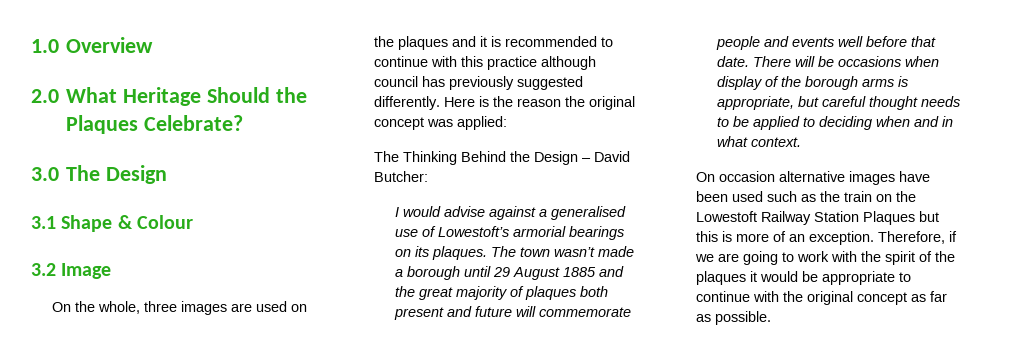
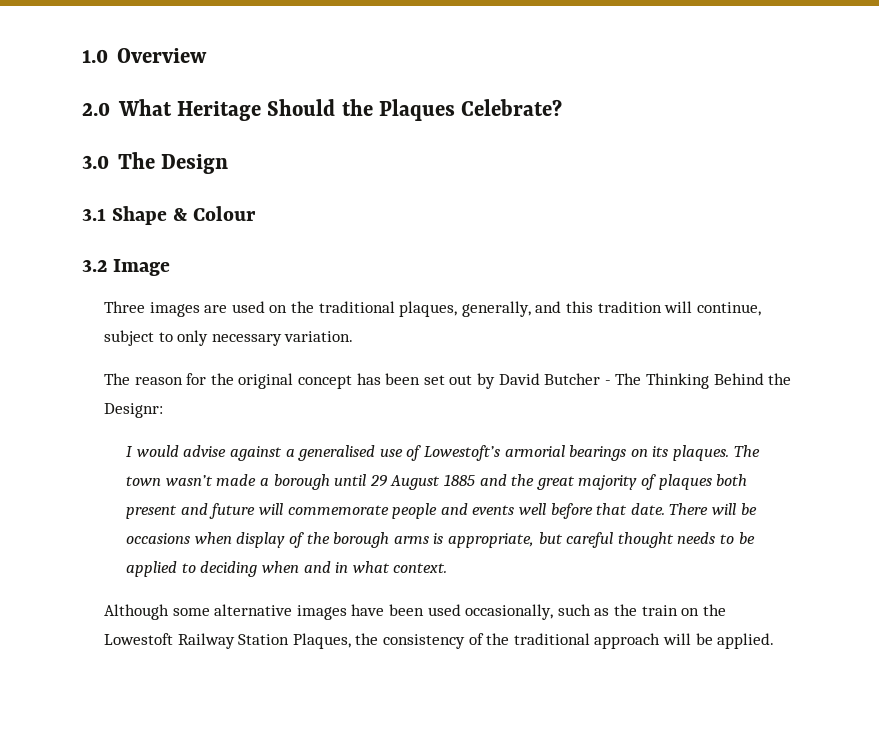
[52,301,178,314] On the whole, three -> [104,301,146,313] Three
[398,36,614,50] [374,56,597,70] [374,76,584,90] [374,96,636,110] [374,116,508,130] [374,151,631,165] [374,171,429,182] plaques and it is recommended to continue with this practice although council has previously suggested differently. Here is the reason the original concept was applied: // The Thinking Behind the Design – David Butcher: -> [318,301,761,317] [104,330,354,346] [104,373,792,389] [104,403,164,418] traditional plaques, generally, and this tradition will continue, subject to only necessary variation. // The reason for the original concept has been set out by David Butcher - The Thinking Behind the Designr:
[696,171,776,182] On occasion -> [104,604,210,620] Although some
(764, 196) none -> [465,604,554,620] occasionally,
[863,211,940,225] [696,231,958,245] [695,251,956,265] [696,271,912,285] [696,291,948,305] [696,311,772,325] Plaques but this is more of an exception. Therefore, if we are going to work with the spirit of the plaques it would be appropriate to continue with the original concept as far as possible. -> [292,633,775,649] Plaques, the consistency of the traditional approach will be applied.

